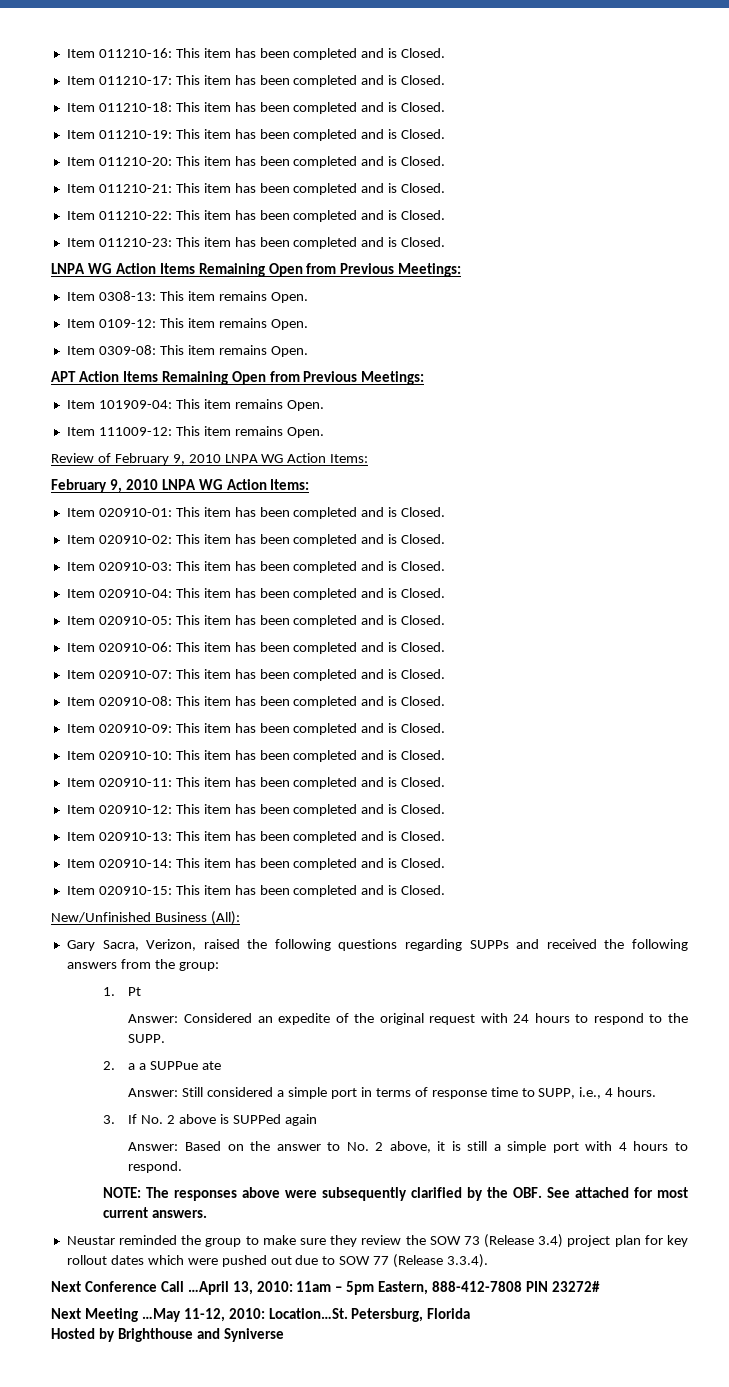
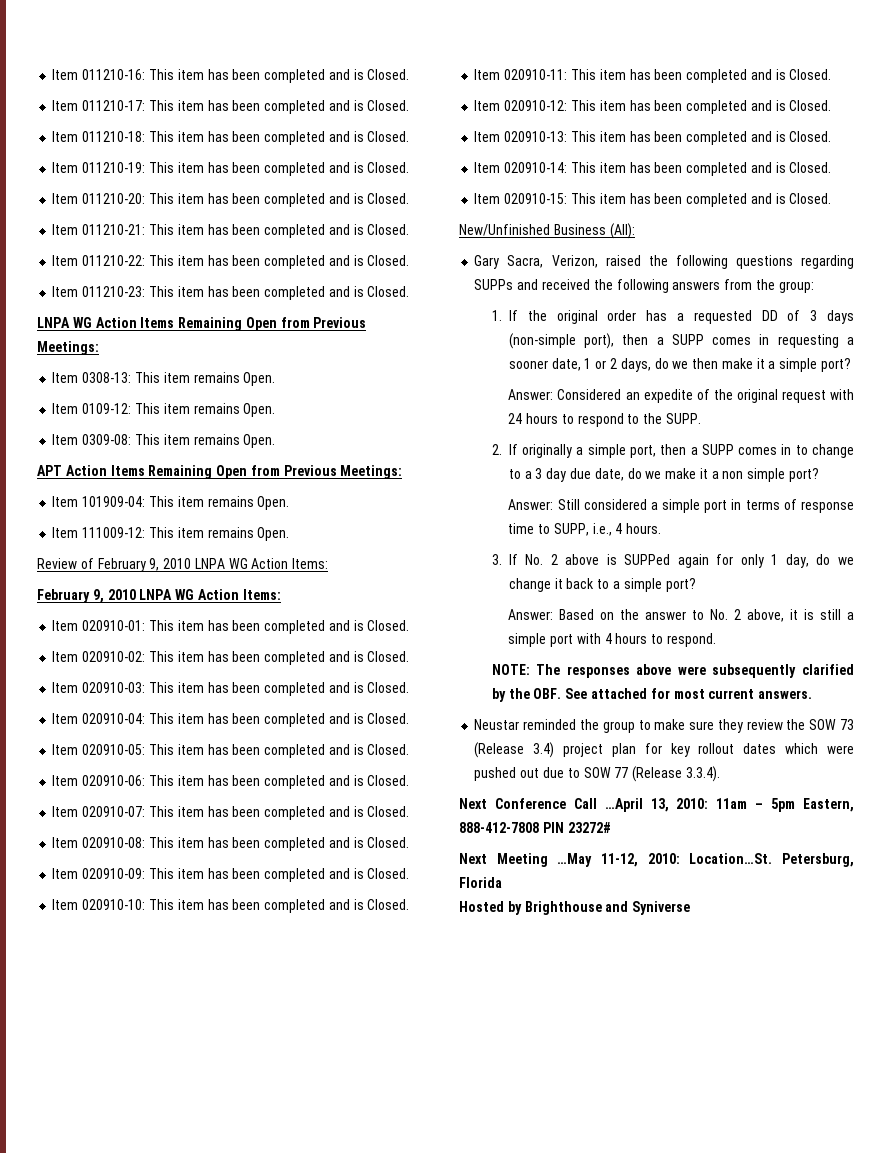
[128,987,142,996] Pt -> [508,310,854,324] [508,333,854,349] [508,358,852,372] If the original order has a requested DD of 3 days (non-simple port), then a SUPP comes in requesting a sooner date, 1 or 2 days, do we then make it a simple port?
[128,1061,222,1070] a a SUPPue ate -> [508,444,854,458] [508,468,820,482] If originally a simple port, then a SUPP comes in to change to a 3 day due date, do we make it a non simple port?
(317, 1120) none -> [716,554,854,568] [508,578,696,592] for only 1 day, do we change it back to a simple port?

